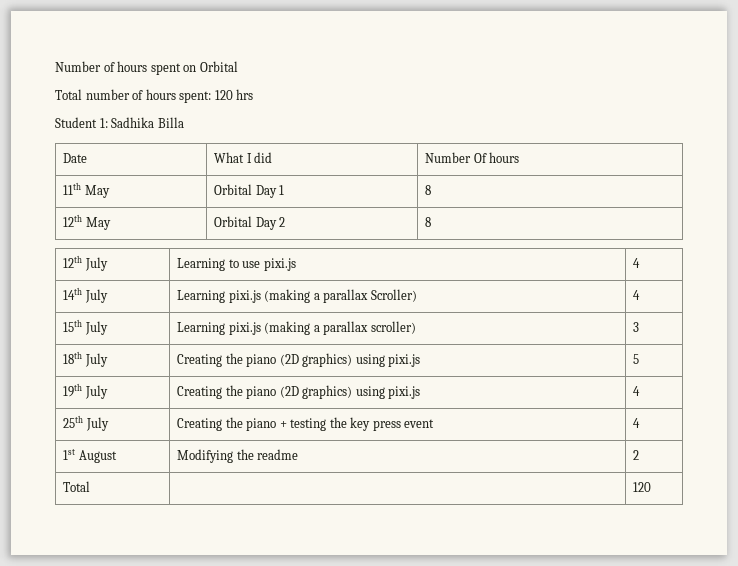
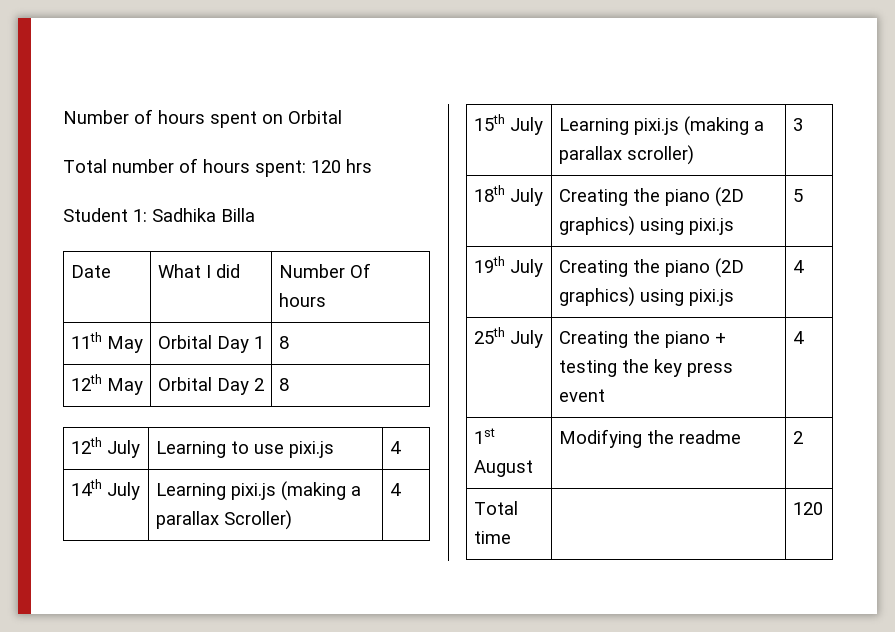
(91, 486) none -> [473,531,511,544] time

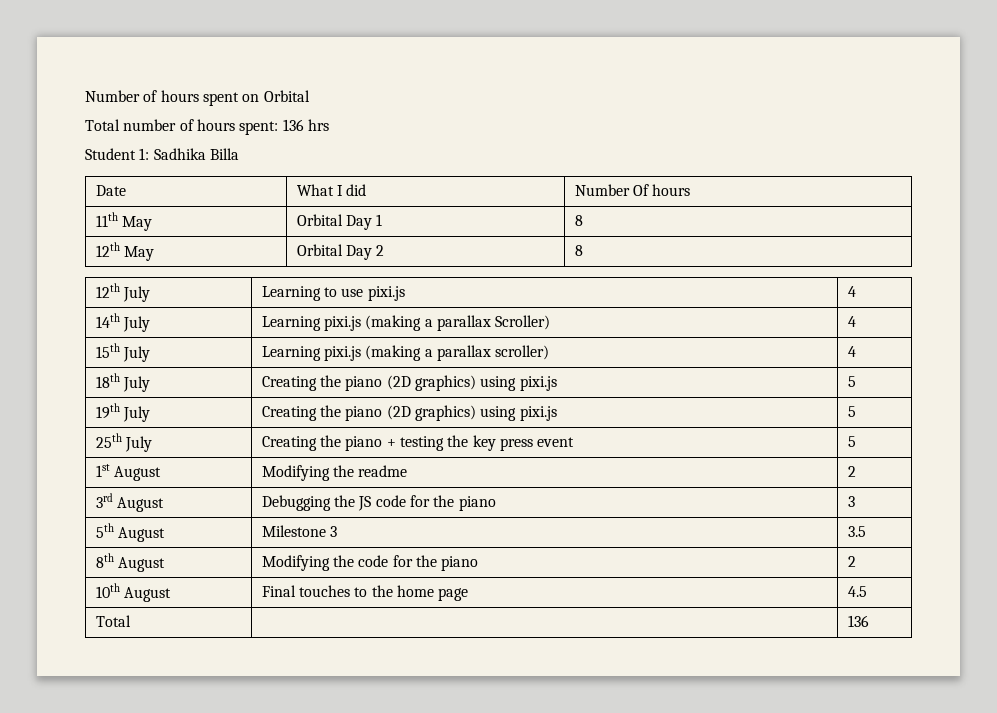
[311,160,341,173] 120 -> [282,119,304,131] 136
[792,118,803,131] 3 -> [847,346,856,357] 4
[792,260,804,273] 4 -> [847,406,856,417] 5
[792,331,804,344] 4 -> [847,436,856,447] 5
[473,501,518,515] [473,531,511,544] [792,502,823,515] // Total time | | 120 -> [95,493,164,512] [261,495,496,511] [847,496,855,507] [95,523,165,542] [261,525,337,537] [847,526,866,537] [95,553,165,572] [261,555,479,571] [847,556,856,567] [95,583,171,602] [261,585,469,601] [847,586,867,597] [95,615,131,627] [847,615,869,627] // 3rd August | Debugging the JS code for the piano | 3 // 5th August | Milestone 3 | 3.5 // 8th August | Modifying the code for the piano | 2 // 10th August | Final touches to the home page | 4.5 // Total | | 136

